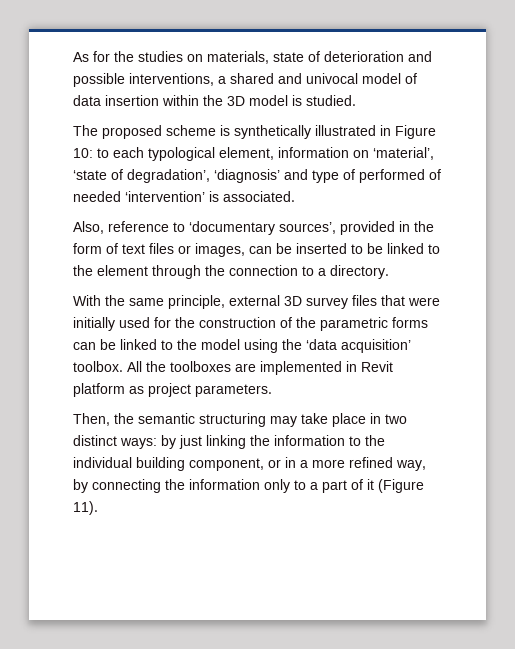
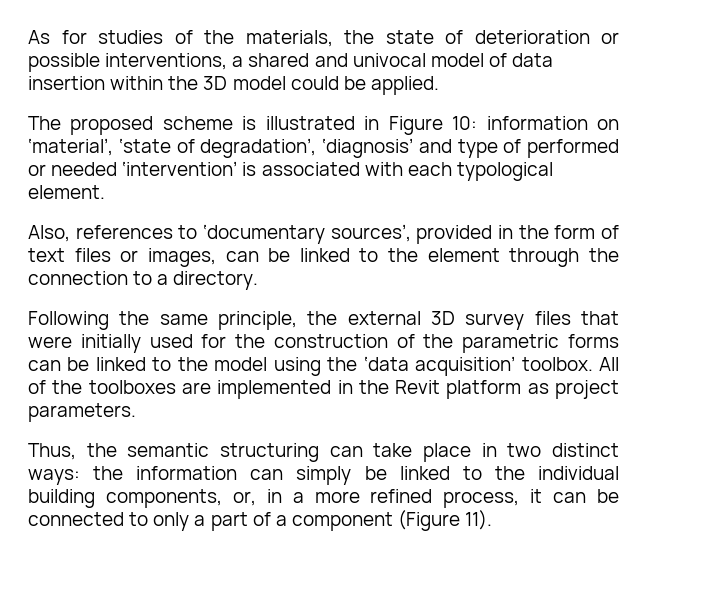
[114,51,269,64] the studies on materials, -> [98,30,374,47] studies of the materials, the
[408,51,432,62] and -> [601,32,619,44] or
[292,95,356,106] is studied. -> [290,76,439,95] could be applied.
[234,125,311,139] synthetically -> (257, 123) none
[97,147,274,161] to each typological element, -> (478, 123) none
[429,169,441,180] of -> [28,164,46,176] or
[223,191,295,202] associated. -> [261,162,553,181] [28,185,105,199] associated with each typological element.
[108,221,169,232] reference -> [75,225,173,239] references
[296,243,383,254] inserted to be -> (291, 255) none
[73,295,101,306] With -> [28,311,109,330] Following
(225, 302) none -> [307,311,338,325] the
(142, 366) none -> [28,380,46,394] of
(357, 366) none -> [358,380,389,394] the
[73,413,110,426] Then, -> [28,443,76,460] Thus,
[270,416,297,427] may -> [329,446,363,457] can
[161,435,345,449] by just linking the information -> [93,466,450,485] the information can simply be linked
[189,458,281,471] component, or -> [105,489,256,508] components, or,
[396,460,426,471] [73,479,306,493] way, by connecting the information only to -> [443,489,619,508] [28,512,190,531] process, it can be connected to only
[367,479,374,490] it -> [275,512,393,531] a component

